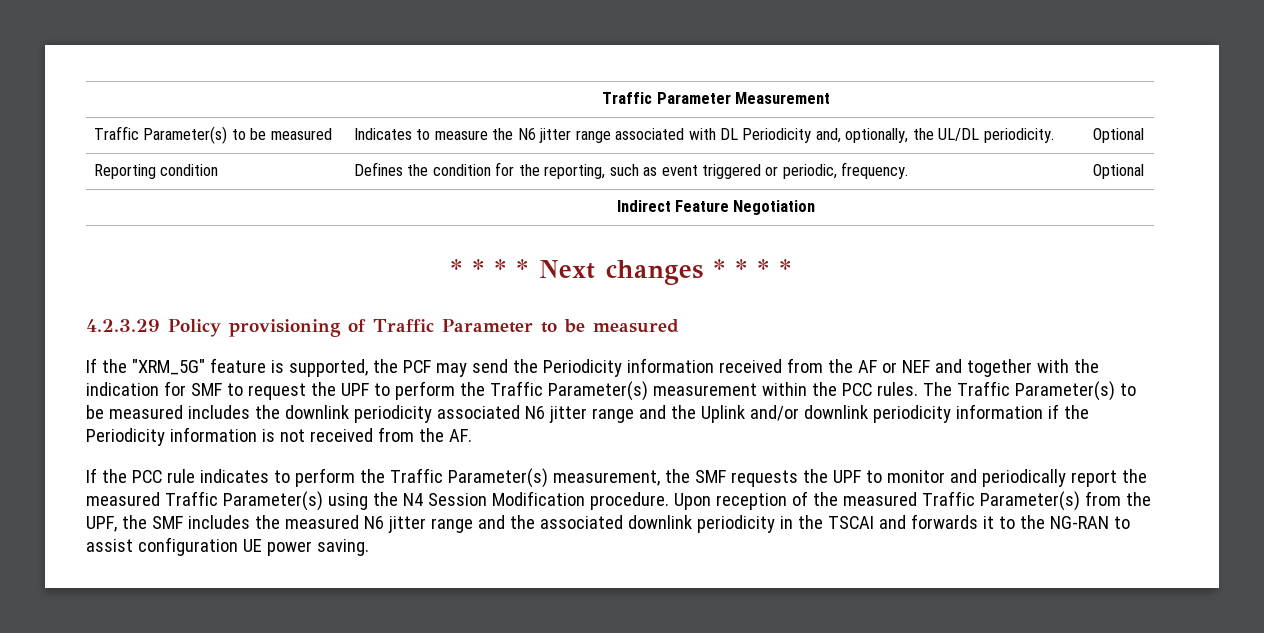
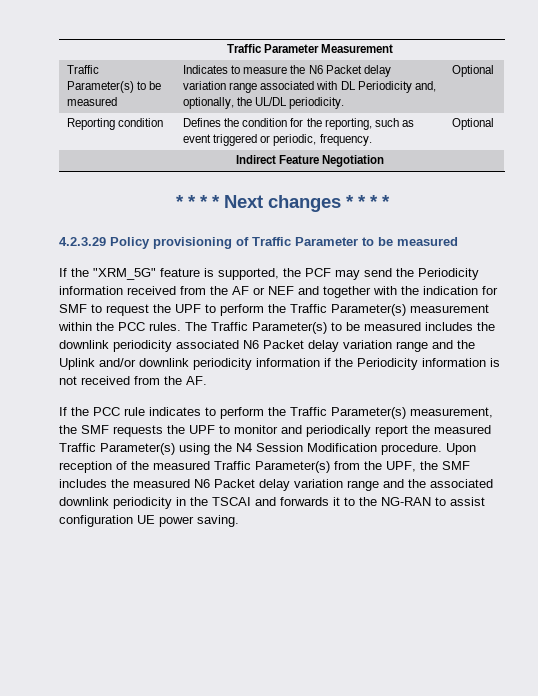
[539,128,572,143] jitter -> [325,65,391,77] [183,81,227,90] Packet delay variation
[548,406,587,423] jitter -> [263,340,392,352] Packet delay variation
[387,516,426,533] jitter -> [214,479,343,491] Packet delay variation

